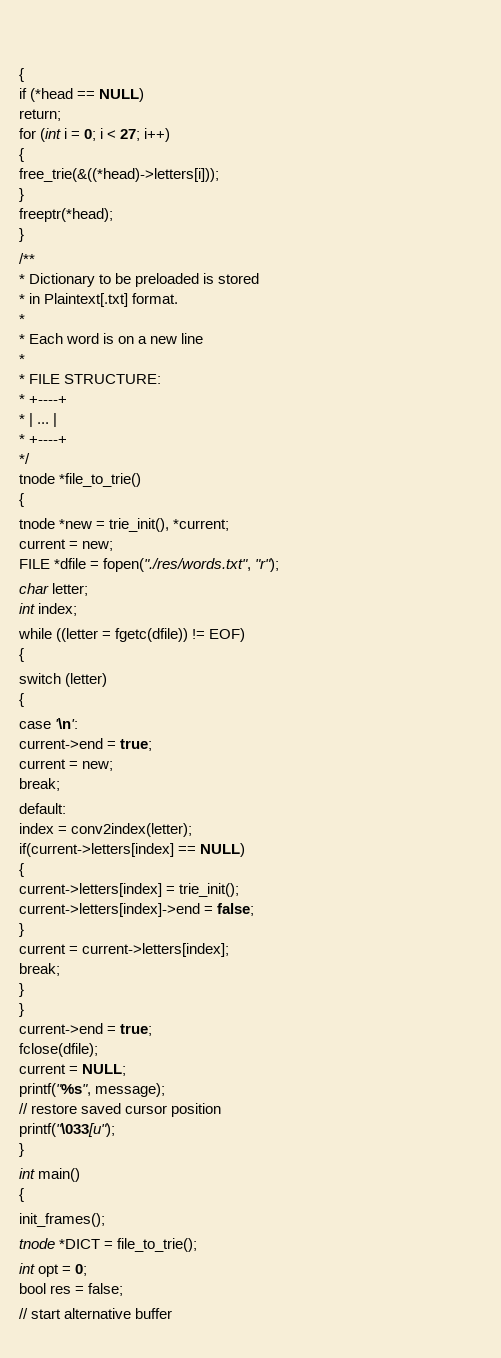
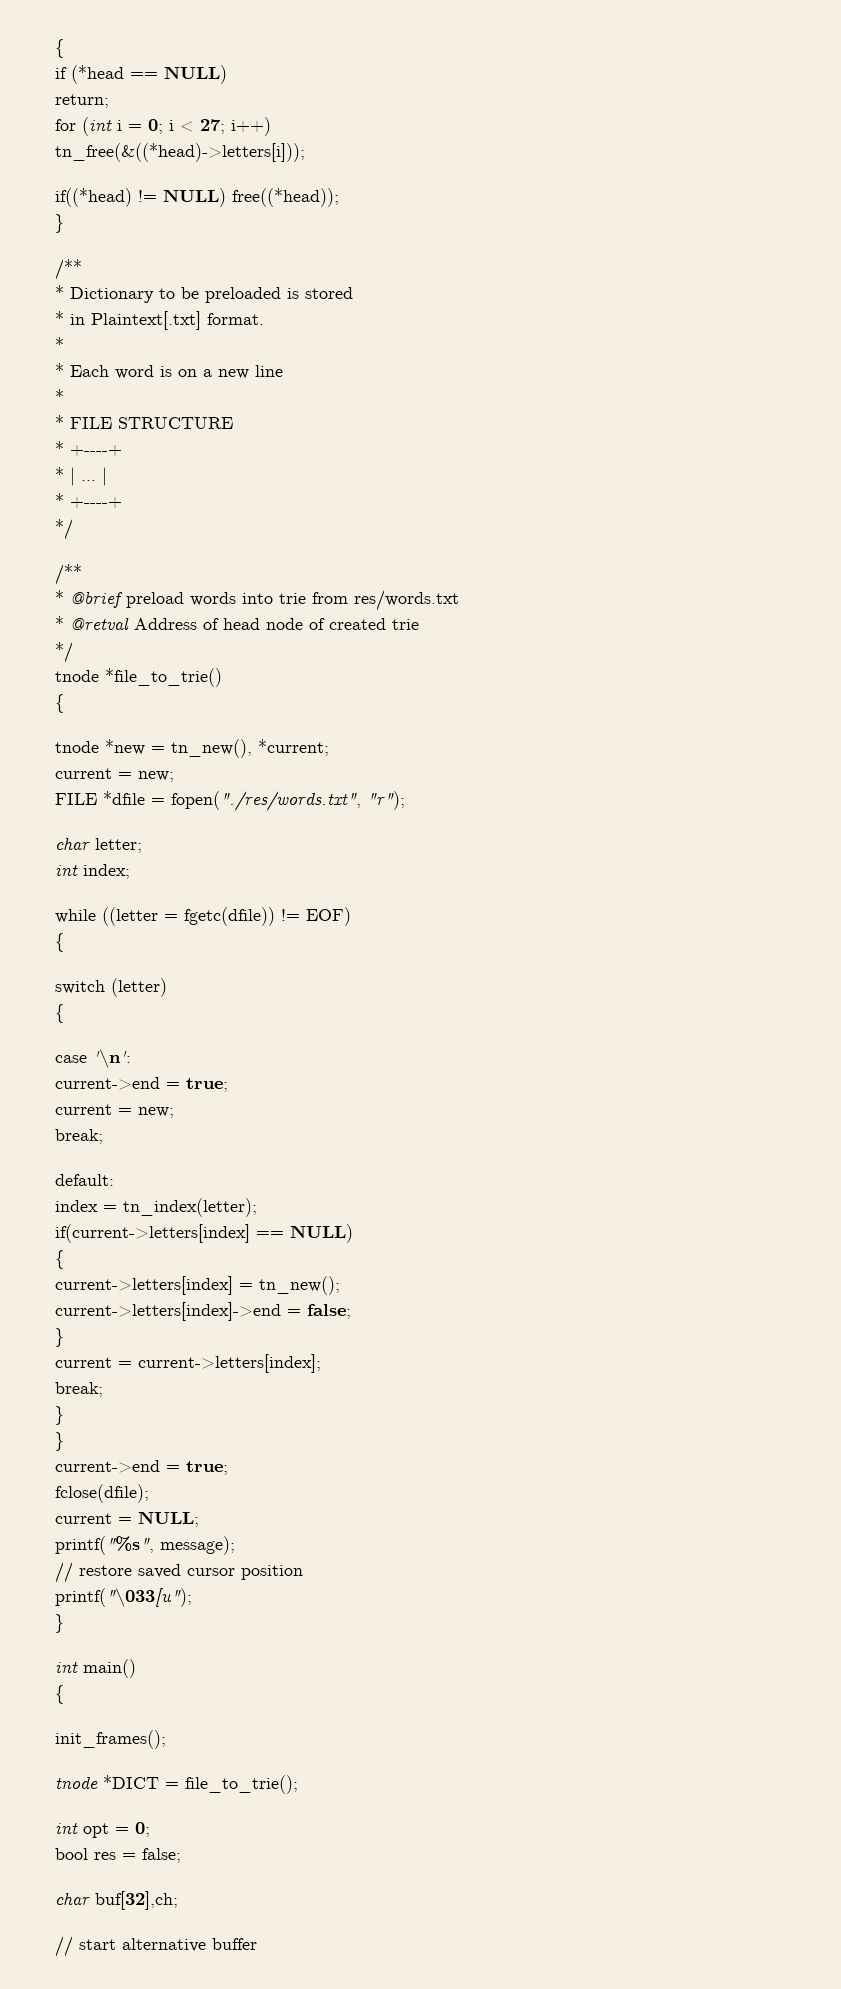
[19,148,24,162] [19,168,219,182] [19,188,24,202] [19,208,113,222] { // free_trie(&((*head)->letters[i])); // } // freeptr(*head); -> [55,143,305,162] [55,188,339,207] tn_free(&((*head)->letters[i])); // if((*head) != NULL) free((*head));
[64,374,162,384] STRUCTURE: -> [118,417,233,429] STRUCTURE
(30, 458) none -> [55,564,82,585] [55,590,459,611] [55,616,419,630] [55,642,73,663] // /** // * @brief preload words into trie from res/words.txt // * @retval Address of head node of created trie // */
[109,518,170,532] trie_init(), -> [171,739,252,758] tn_new(),
[71,823,193,837] conv2index(letter); -> [123,1198,257,1217] tn_index(letter);
[179,883,240,897] trie_init(); -> [259,1276,340,1295] tn_new();
(124, 1289) none -> [55,1891,178,1910] // char buf[32],ch;

